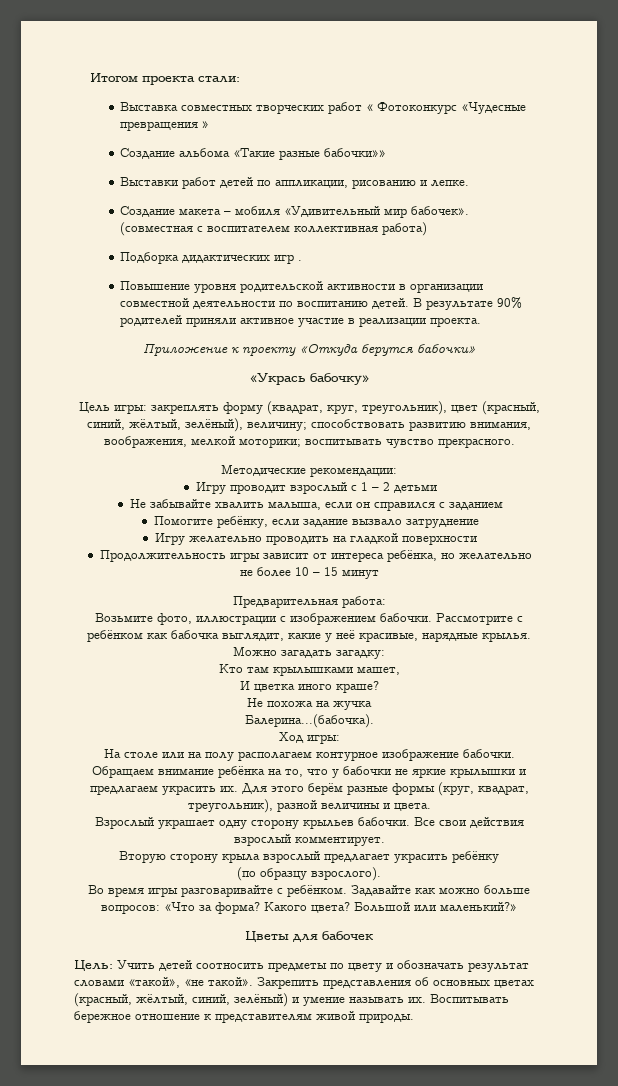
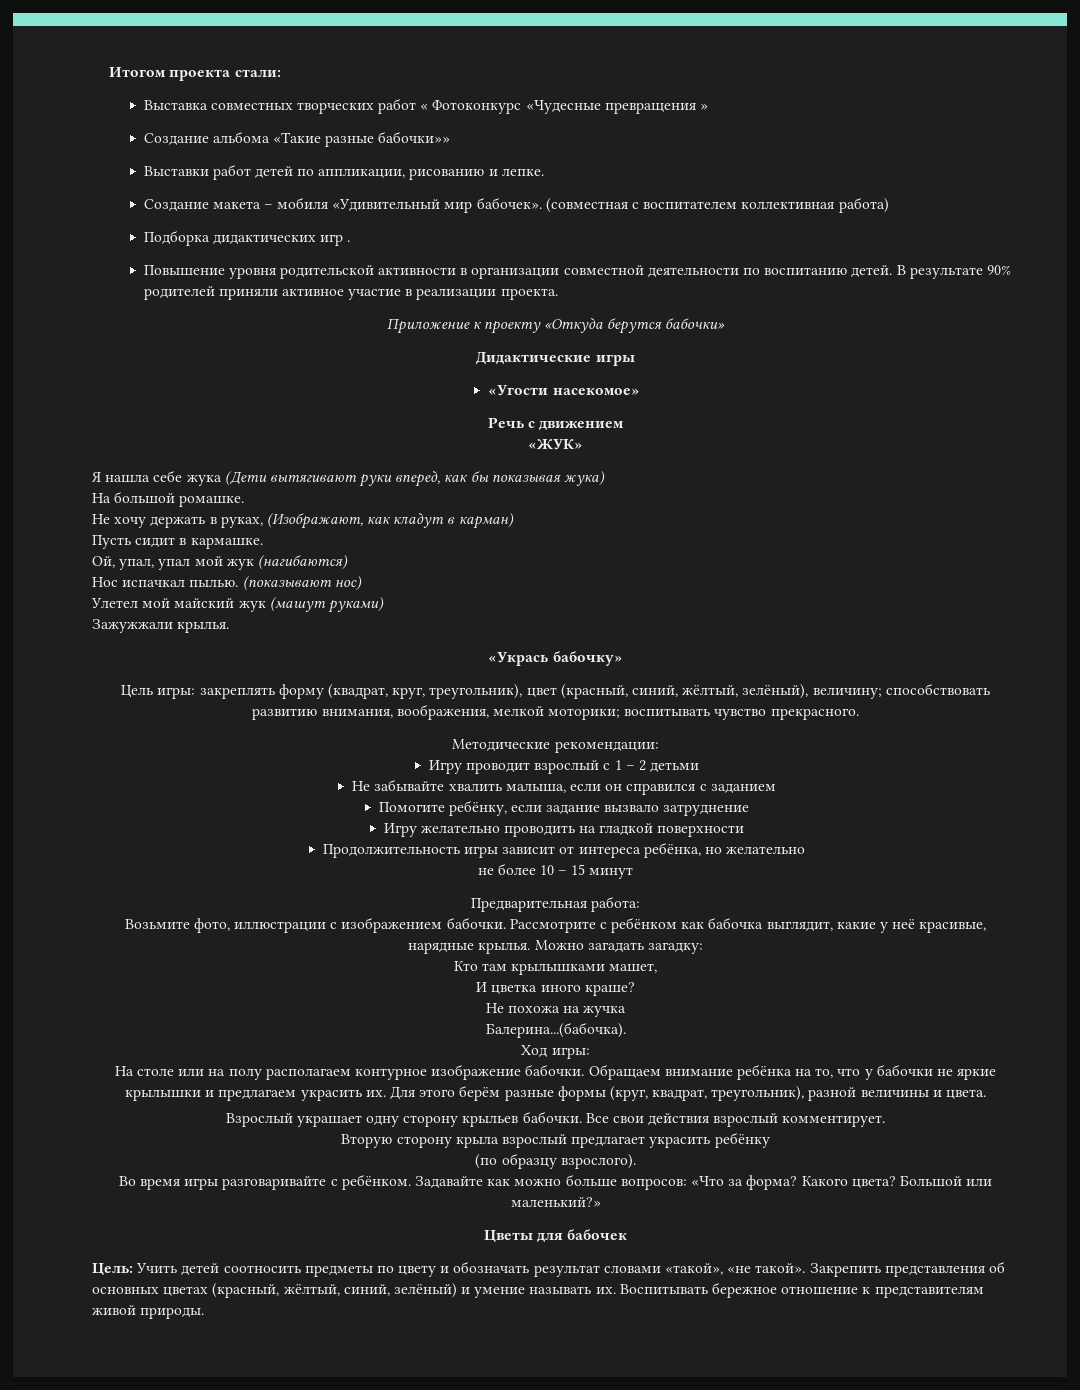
(476, 348) none -> [476,352,635,366] [488,385,640,396] [487,417,625,431] [528,439,583,450] [92,470,606,487] [92,491,245,507] [92,512,514,529] [92,535,263,549] [92,555,348,570] [92,576,362,591] [91,597,384,613] [92,619,230,633] // Дидактические игры // «Угости насекомое» // Речь с движением // «ЖУК» // Я нашла себе жука (Дети вытягивают руки вперед, как бы показывая жука) // На большой ромашке. // Не хочу держать в руках, (Изображают, как кладут в карман) // Пусть сидит в кармашке. // Ой, упал, упал мой жук (нагибаются) // Нос испачкал пылью. (показывают нос) // Улетел мой майский жук (машут руками) // Зажужжали крылья.

